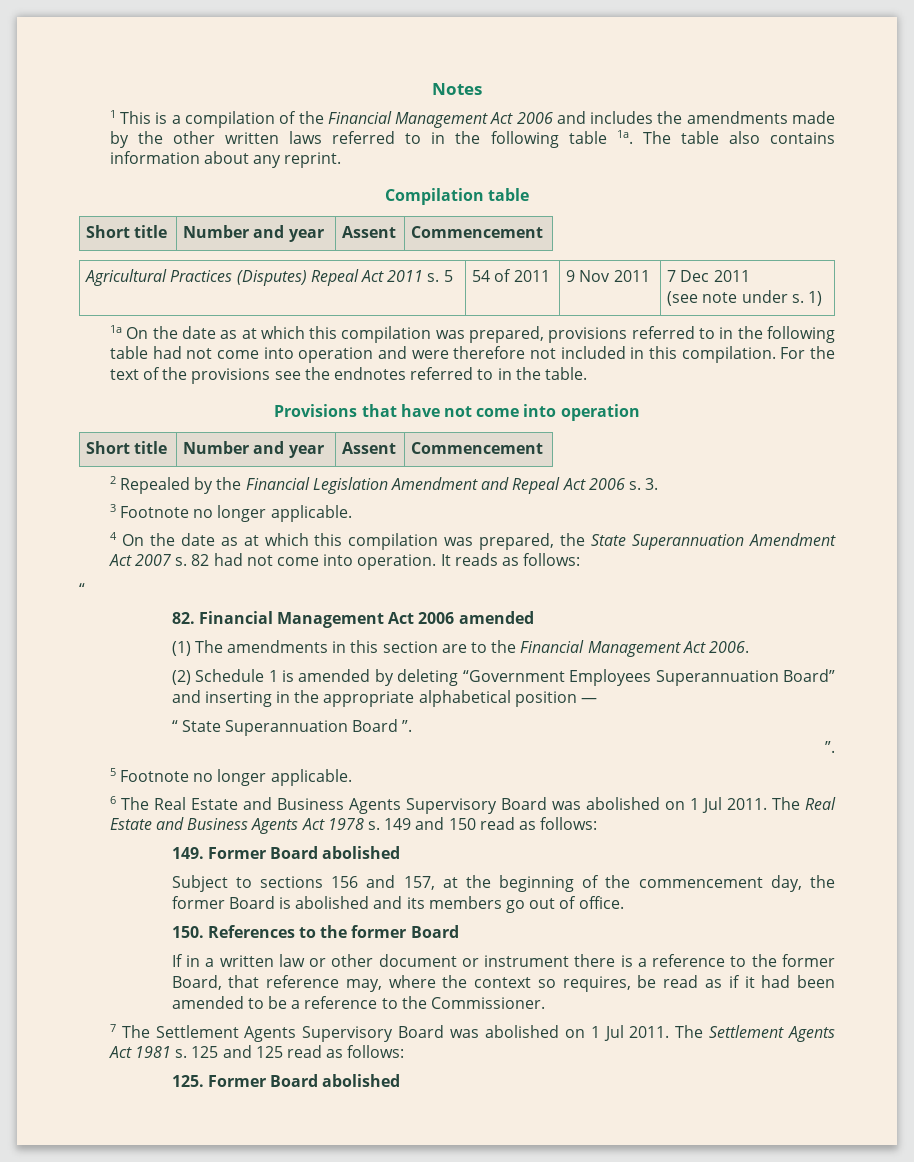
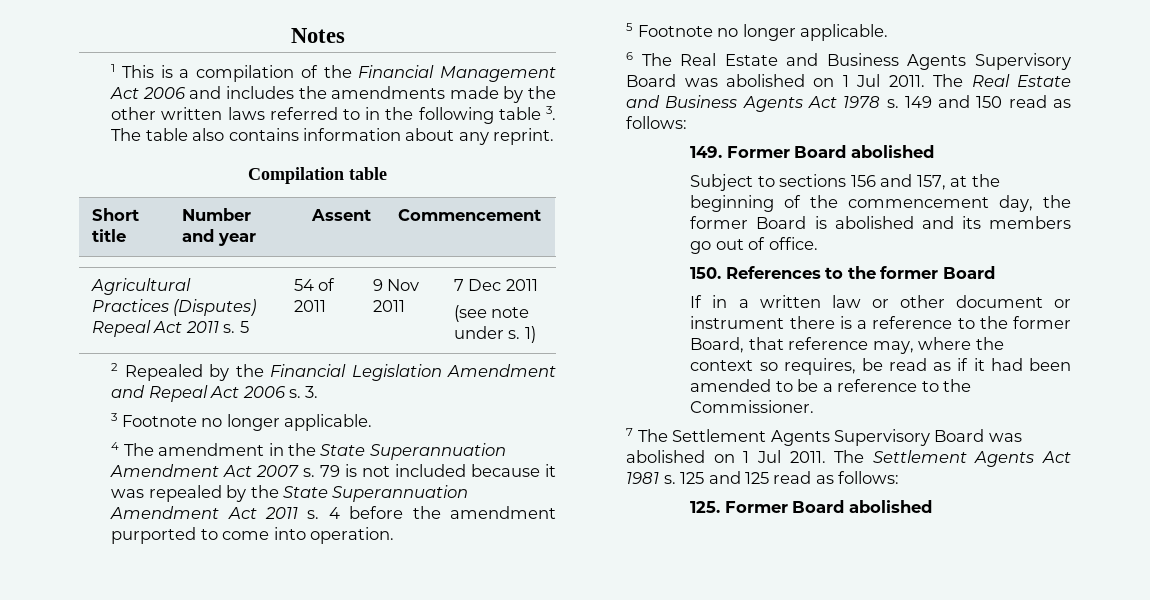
[616,130,633,144] 1a. -> [546,106,557,120] 3.
[109,325,836,343] [109,346,835,363] [109,367,587,384] [274,404,640,421] [86,441,168,454] [183,441,324,458] [342,442,397,454] [411,442,544,454] // 1a On the date as at which this compilation was prepared, provisions referred to in the following table had not come into operation and were therefore not included in this compilation. For the text of the provisions see the endnotes referred to in the table. // Provisions that have not come into operation // Short title | Number and year | Assent | Commencement -> (536, 334) none
[121,533,555,550] On the date as at which this compilation was prepared, -> [123,443,284,456] The amendment in
[191,553,581,570] [79,583,85,595] [171,611,534,628] [171,640,749,657] [171,669,835,686] [171,690,597,707] [171,719,413,736] [825,741,835,753] 82 had not come into operation. It reads as follows: // “ // 82. Financial Management Act 2006 amended // (1) The amendments in this section are to the Financial Management Act 2006. // (2) Schedule 1 is amended by deleting “Government Employees Superannuation Board” and inserting in the appropriate alphabetical position — // “ State Superannuation Board ”. // ”. -> [320,464,557,477] [111,485,469,502] [110,506,556,519] [111,527,394,544] 79 is not included because it was repealed by the State Superannuation Amendment Act 2011 s. 4 before the amendment purported to come into operation.

